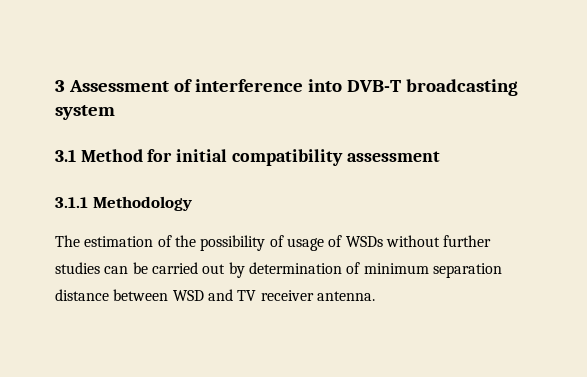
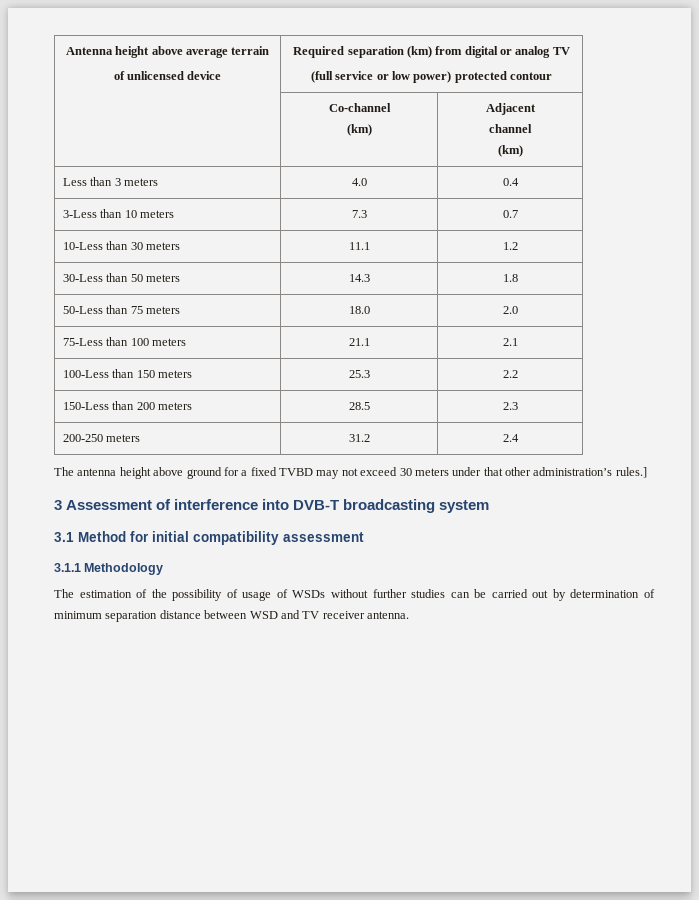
(55, 86) none -> [65,46,270,58] [113,71,222,80] [293,46,570,58] [310,71,553,83] [328,103,391,112] [346,124,372,136] [485,103,536,115] [489,124,532,133] [497,145,523,157] [62,177,158,186] [351,178,367,186] [502,178,519,186] [62,209,174,218] [351,210,367,218] [502,210,518,218] [62,241,180,250] [348,242,370,250] [502,242,518,250] [62,273,180,282] [348,274,370,282] [502,274,518,282] [62,305,180,314] [348,306,370,314] [502,306,518,314] [62,337,186,346] [348,338,370,346] [502,338,518,346] [62,369,192,378] [348,370,370,378] [502,370,518,378] [62,401,192,410] [348,402,370,410] [502,402,518,410] [62,434,141,442] [348,434,370,442] [502,434,519,442] [54,467,647,479] Antenna height above average terrain // of unlicensed device | Required separation (km) from digital or analog TV // (full service or low power) protected contour // | Co-channel // (km) | Adjacent // channel // (km) // Less than 3 meters | 4.0 | 0.4 // 3-Less than 10 meters | 7.3 | 0.7 // 10-Less than 30 meters | 11.1 | 1.2 // 30-Less than 50 meters | 14.3 | 1.8 // 50-Less than 75 meters | 18.0 | 2.0 // 75-Less than 100 meters | 21.1 | 2.1 // 100-Less than 150 meters | 25.3 | 2.2 // 150-Less than 200 meters | 28.5 | 2.3 // 200-250 meters | 31.2 | 2.4 // The antenna height above ground for a fixed TVBD may not exceed 30 meters under that other administration’s rules.] //

